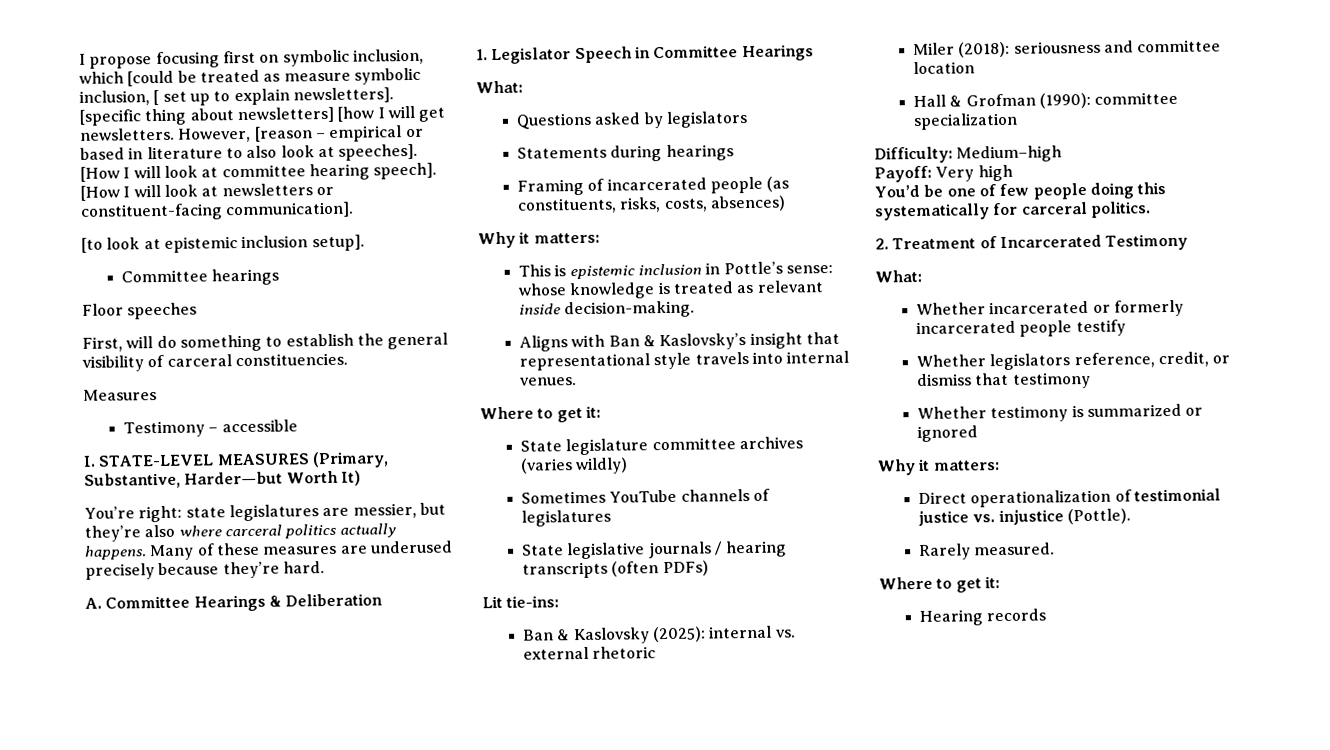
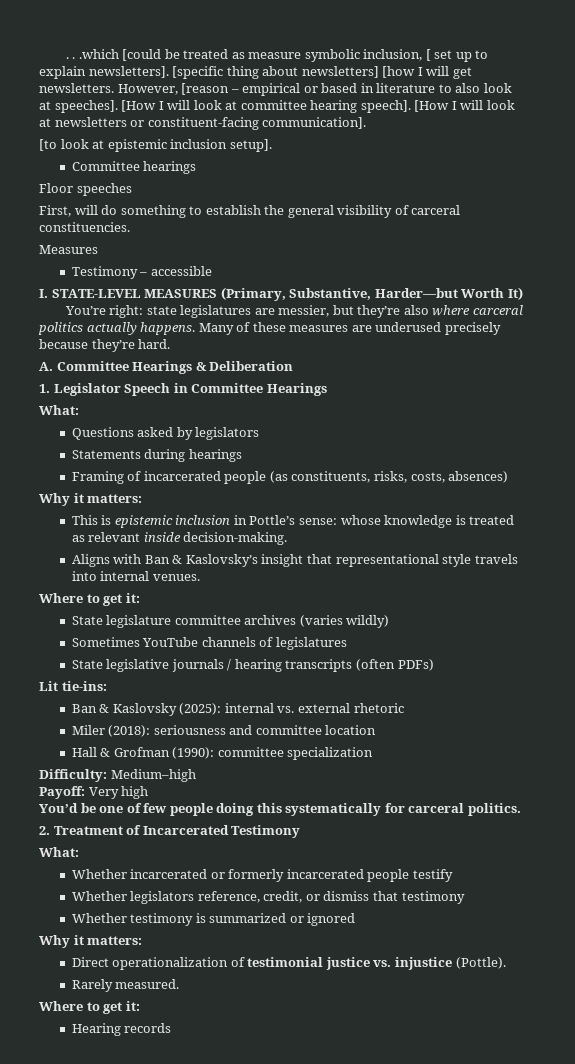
[79,48,424,69] [79,71,124,84] I propose focusing first on symbolic inclusion, which -> [65,49,119,59] . . .which

